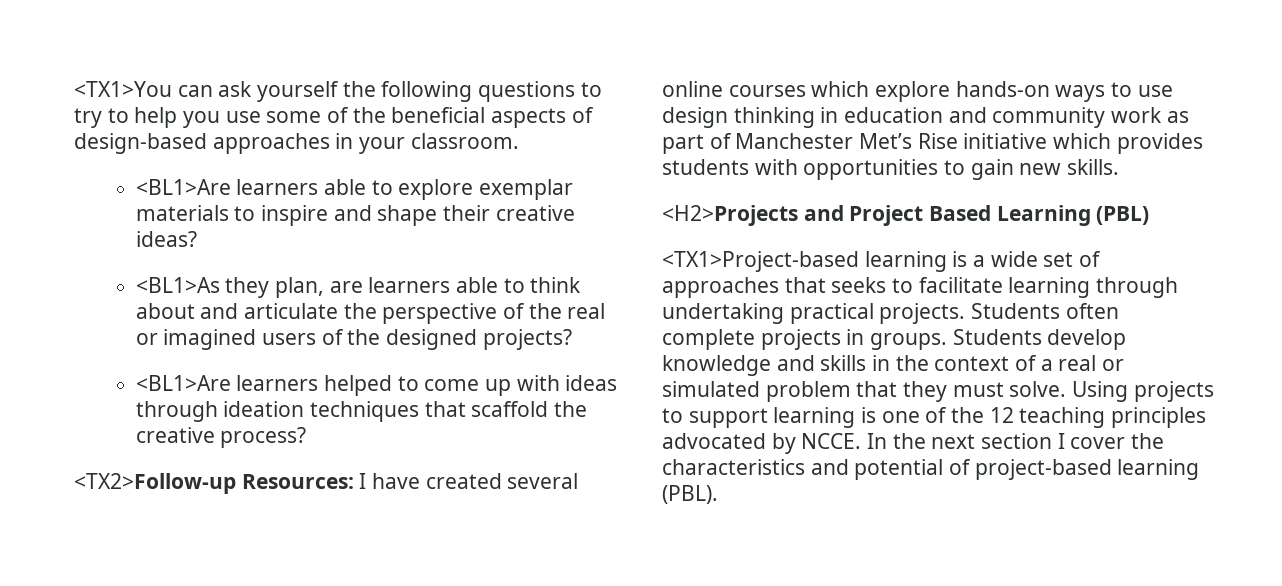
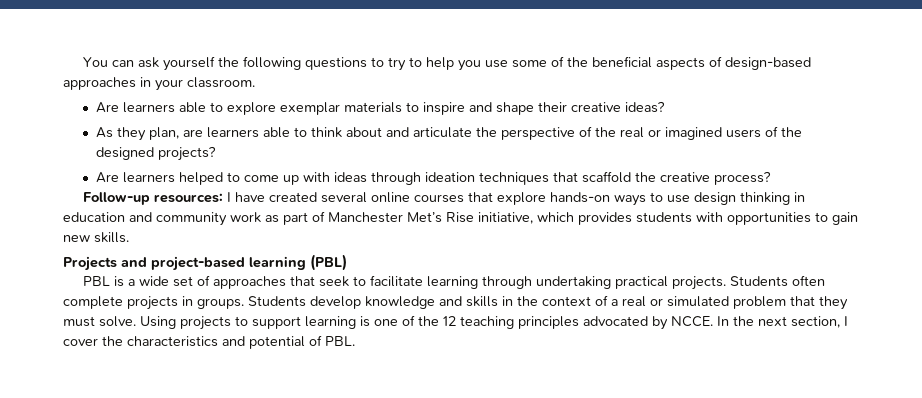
[74,81,172,97] <TX1>You -> [83,57,109,67] You
[135,179,231,195] <BL1>Are -> [95,102,119,113] Are
[135,277,220,293] <BL1>As -> [95,127,113,138] As
[135,375,231,391] <BL1>Are -> [95,172,119,183] Are
[74,473,354,494] <TX2>Follow-up Resources: -> [83,192,224,205] Follow-up resources:
[811,81,870,97] which -> [468,192,494,202] that
[963,133,1048,149] initiative -> [478,212,533,224] initiative,
[662,205,1091,226] <H2>Projects and Project Based Learning -> [63,256,306,271] Projects and project-based learning
[662,251,947,272] <TX1>Project-based learning -> [83,276,111,286] PBL
[831,277,887,293] seeks -> [319,276,350,287] seek
[981,433,1053,449] section -> [791,316,840,328] section,
[974,459,1200,480] [662,485,718,504] project-based learning (PBL). -> [325,336,355,346] PBL.

